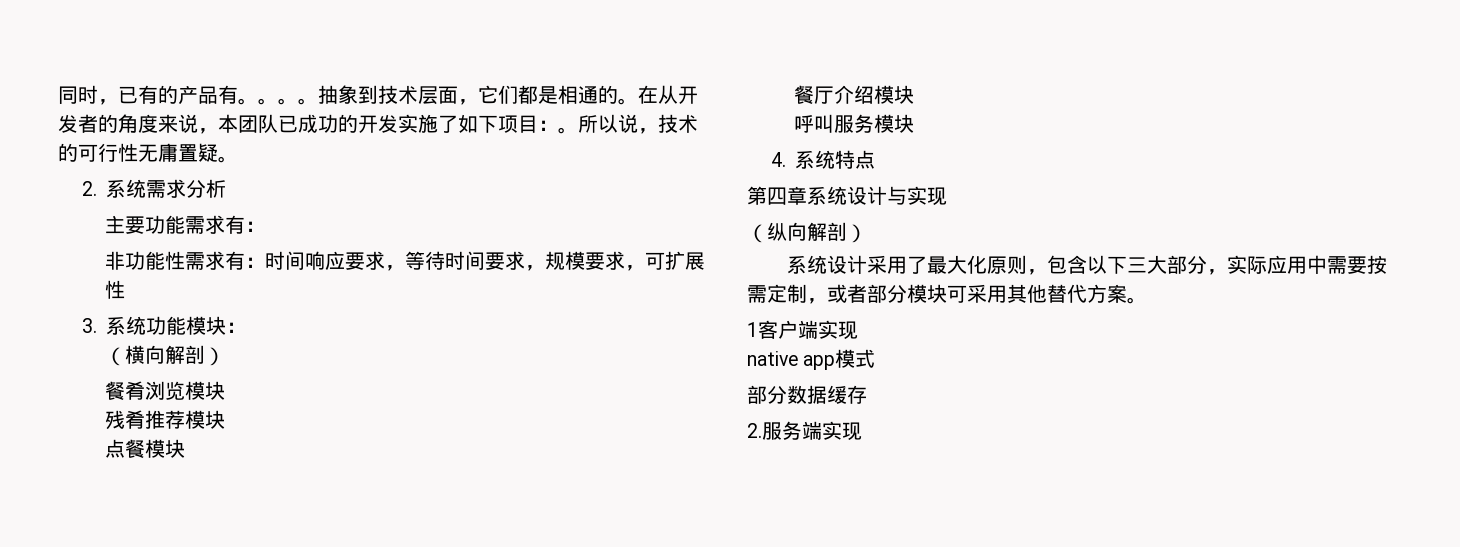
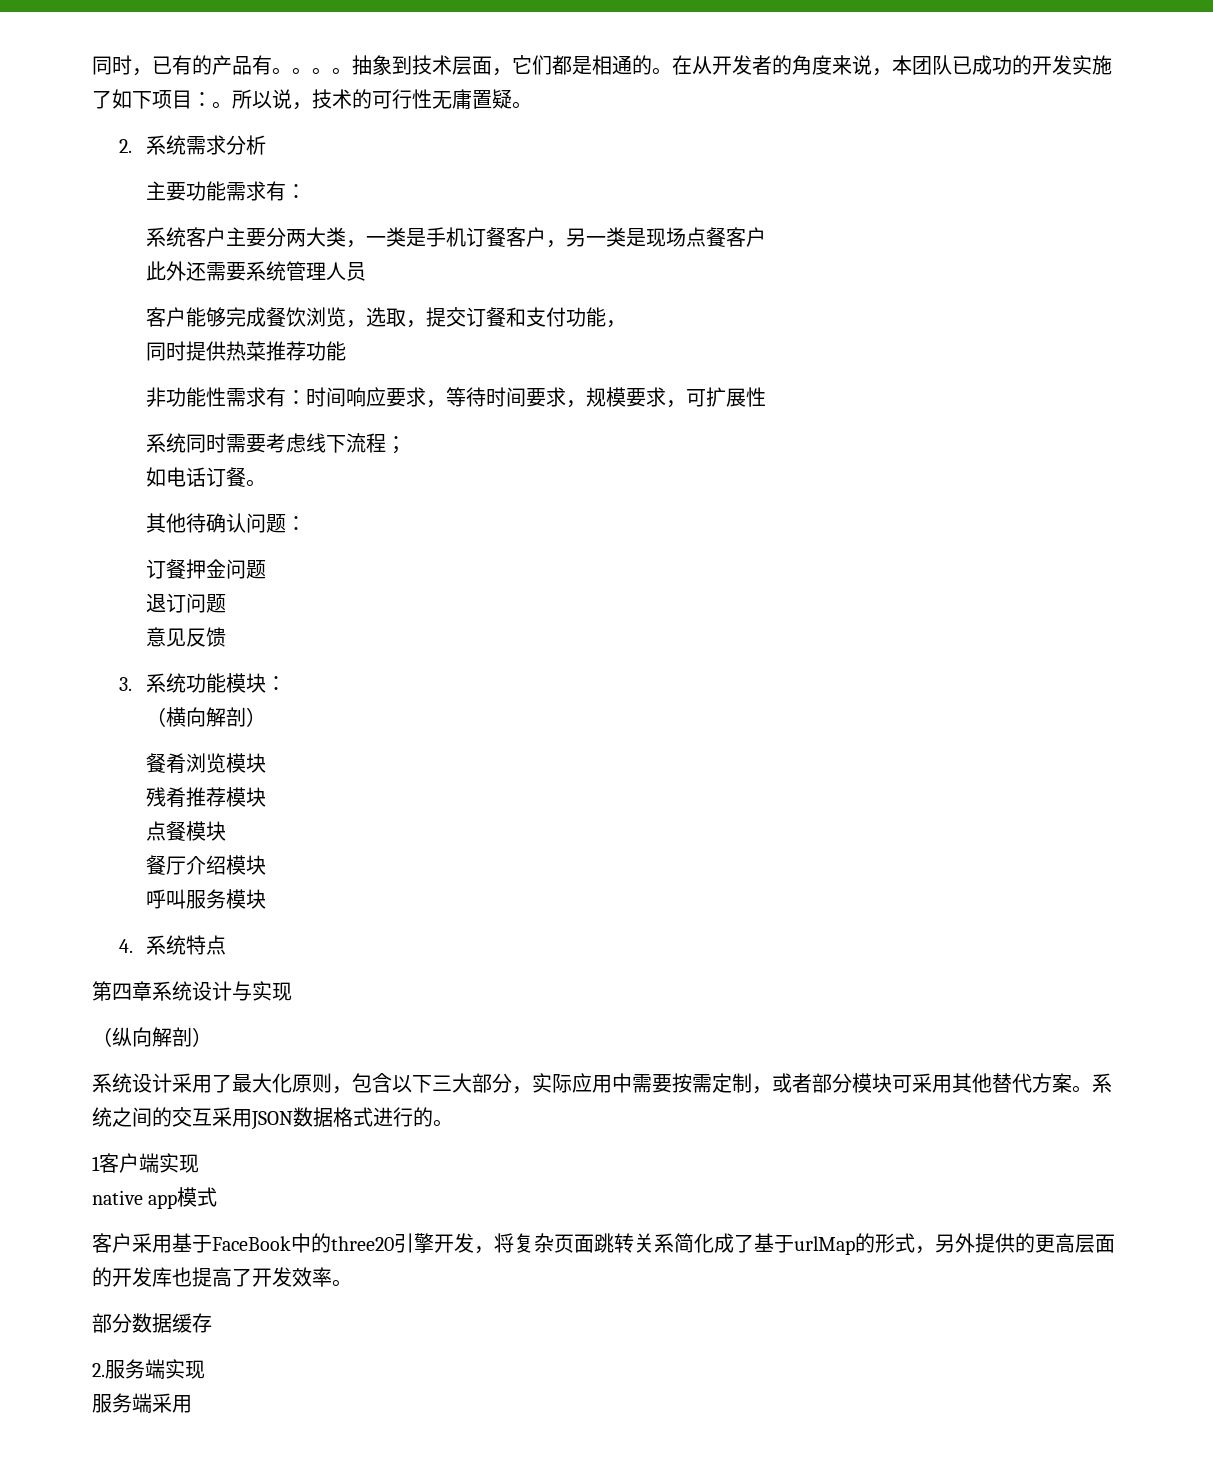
(266, 226) none -> [145,227,766,248] [145,261,366,281] [145,307,626,328] [145,341,346,361] // 系统客户主要分两大类，一类是手机订餐客户，另一类是现场点餐客户 // 此外还需要系统管理人员 // 客户能够完成餐饮浏览，选取，提交订餐和支付功能， // 同时提供热菜推荐功能
(126, 289) none -> [145,433,406,454] [145,467,266,487] [145,513,306,533] [145,559,266,579] [145,593,226,613] [145,627,226,647] // 系统同时需要考虑线下流程； // 如电话订餐。 // 其他待确认问题： // 订餐押金问题 // 退订问题 // 意见反馈
(1147, 300) none -> [1092,1073,1112,1093] [92,1107,453,1130] 系统之间的交互采用JSON数据格式进行的。
(876, 358) none -> [92,1233,1115,1255] [92,1267,352,1287] // 客户采用基于FaceBook中的three20引擎开发，将复杂页面跳转关系简化成了基于urlMap的形式，另外提供的更高层面的开发库也提高了开发效率。
(862, 431) none -> [92,1393,192,1413] // 服务端采用

